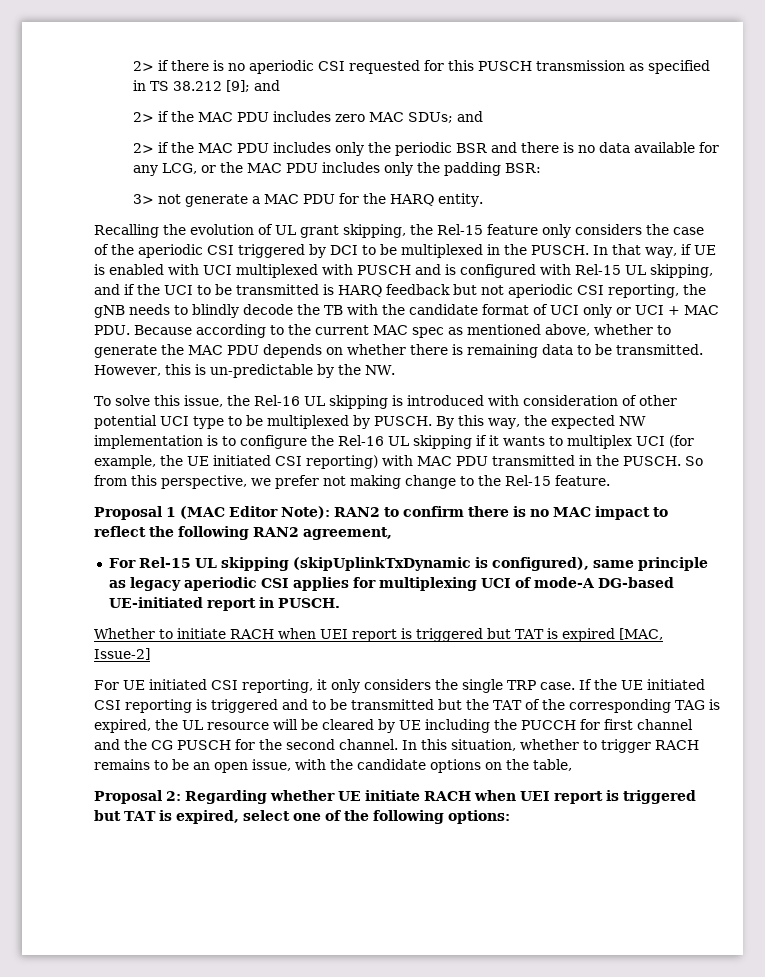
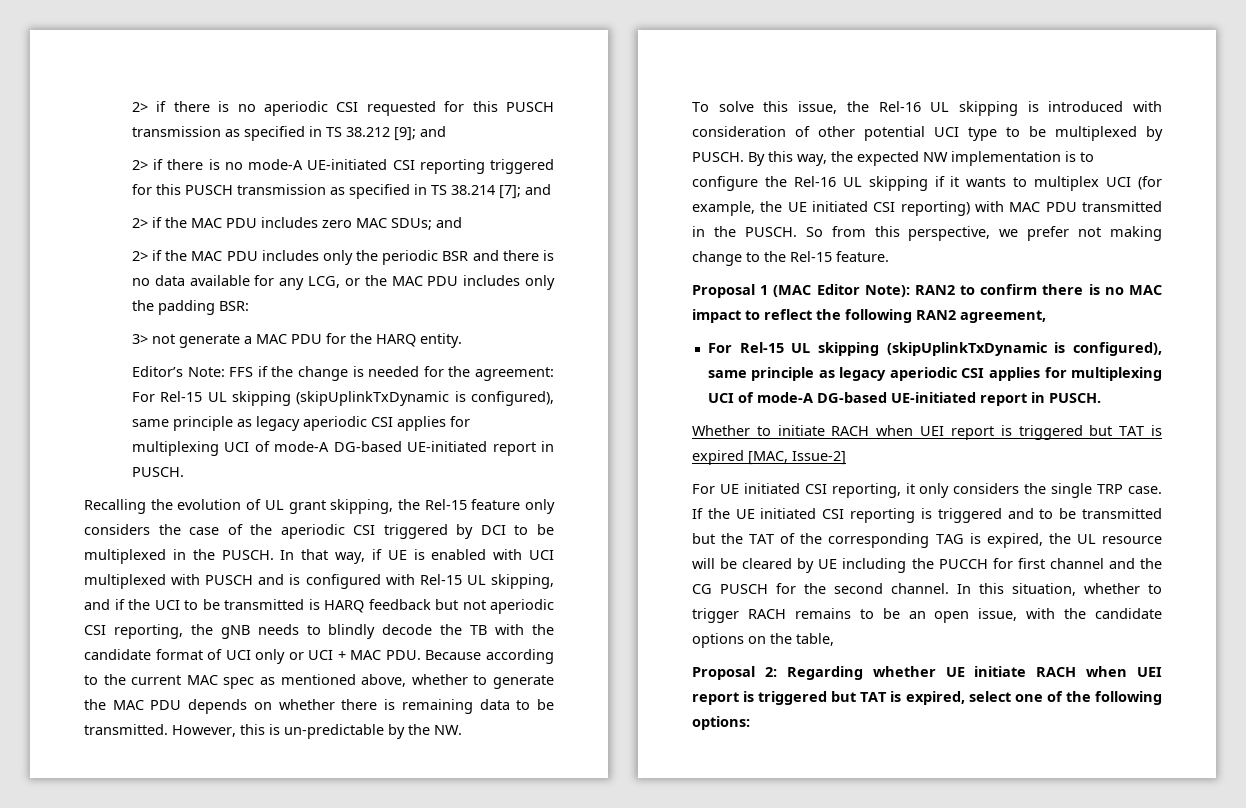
(280, 85) none -> [131,159,554,174] [131,184,551,199] // 2> if there is no mode-A UE-initiated CSI reporting triggered for this PUSCH transmission as specified in TS 38.214 [7]; and
(483, 200) none -> [131,366,554,381] [131,391,554,406] [131,416,470,431] [131,441,554,456] [131,467,184,477] // Editor’s Note: FFS if the change is needed for the agreement: For Rel-15 UL skipping (skipUplinkTxDynamic is configured), same principle as legacy aperiodic CSI applies for multiplexing UCI of mode-A DG-based UE-initiated report in PUSCH.

